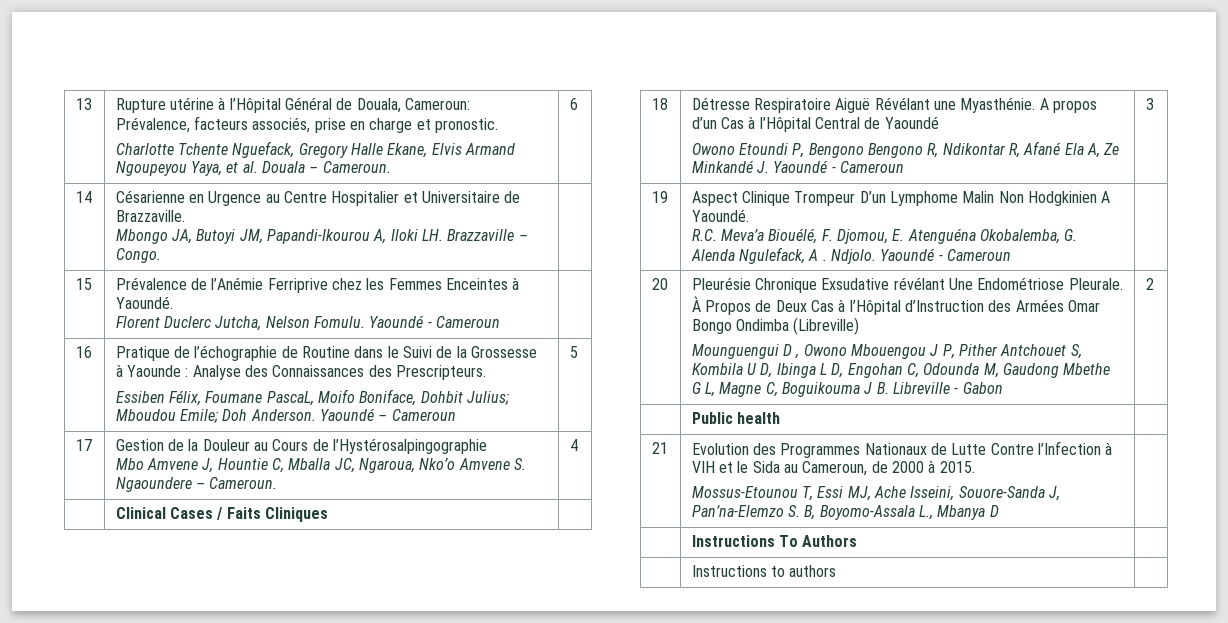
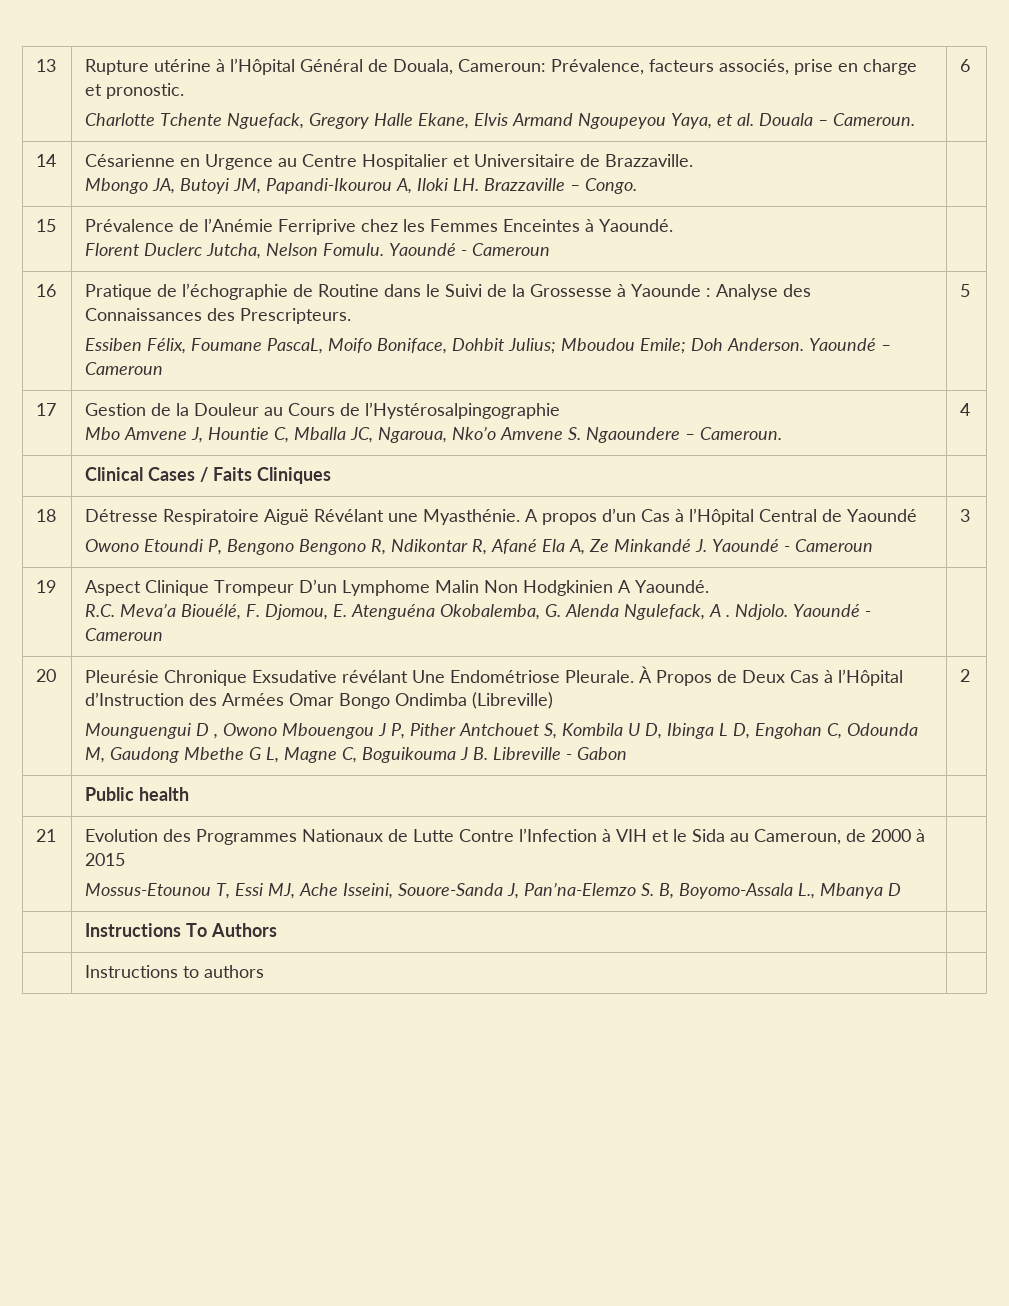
[939,461,975,473] 2015. -> [85,853,126,866] 2015

